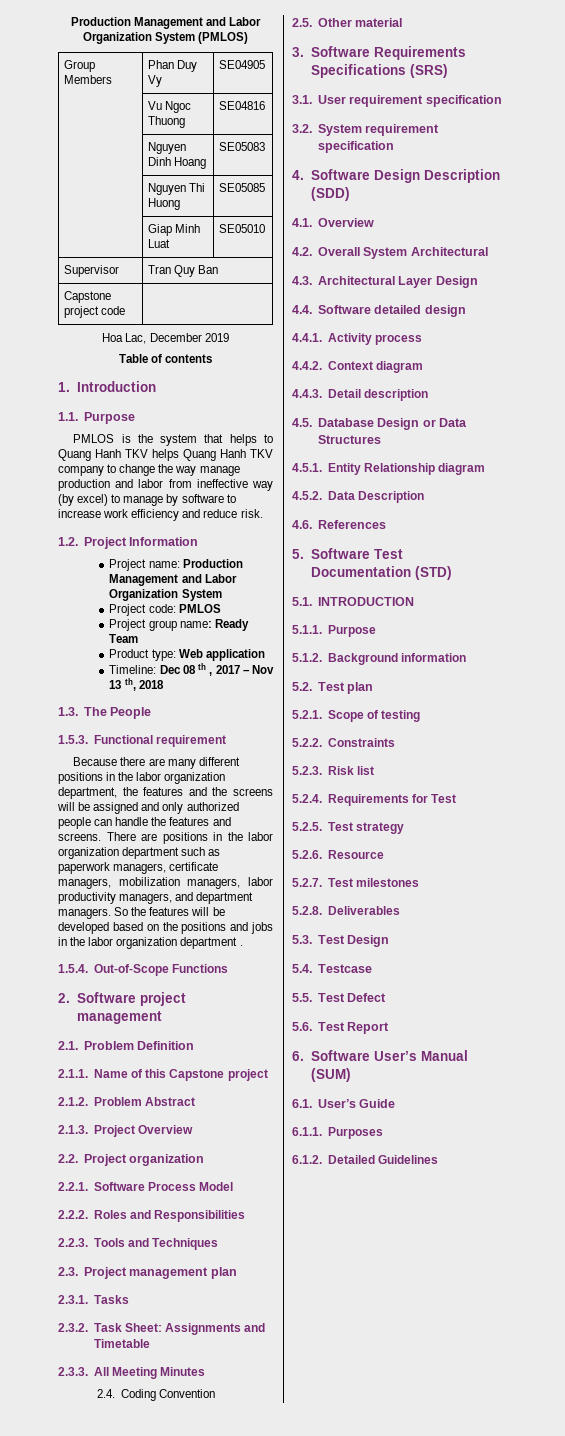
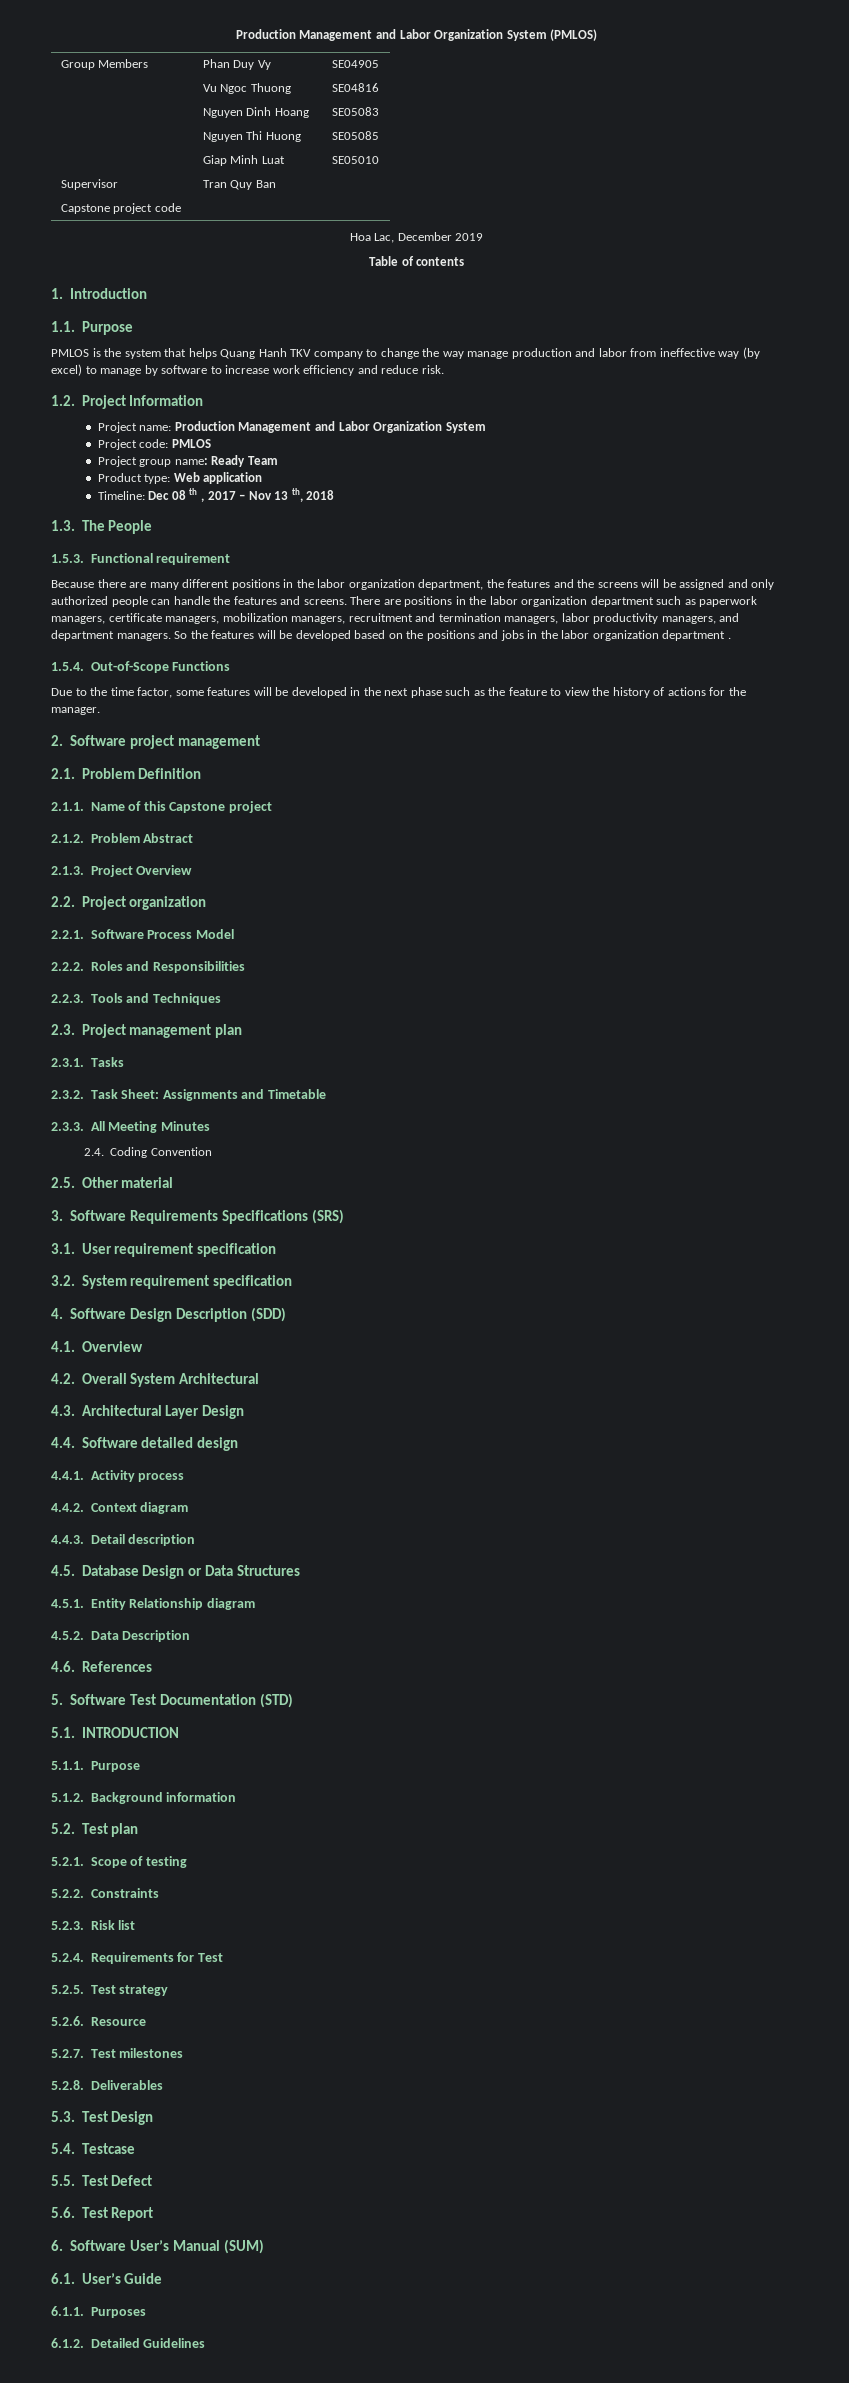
[264,434,273,443] [58,449,179,461] to Quang Hanh TKV helps -> (217, 353) none
(241, 883) none -> [348,613,559,624] recruitment and termination managers,
(228, 968) none -> [51,687,746,698] [51,707,100,715] // Due to the time factor, some features will be developed in the next phase such as the feature to view the history of actions for the manager.

